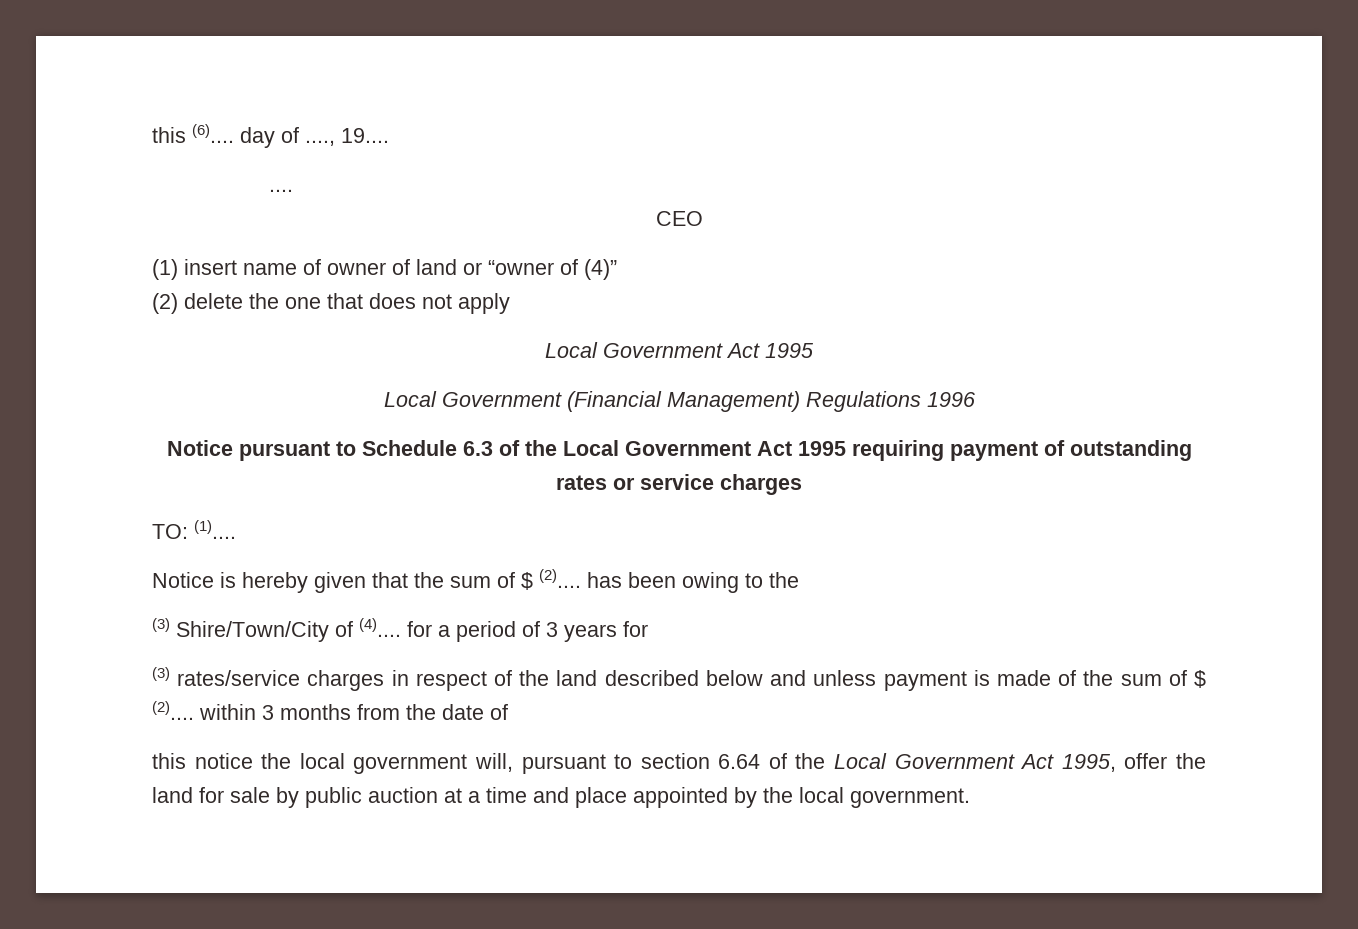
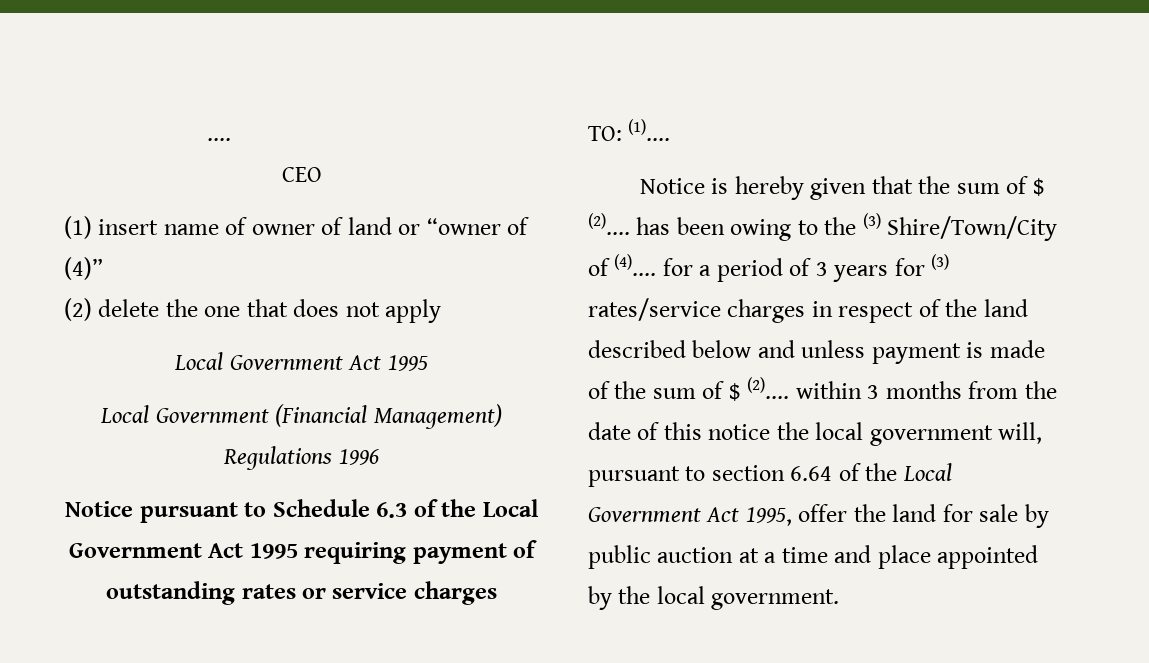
[152,124,389,148] this (6).... day of ...., 19.... // -> (206, 139) none
(799, 580) // -> (857, 226) none
(648, 629) // -> (925, 267) none
(508, 712) // -> (660, 431) none

